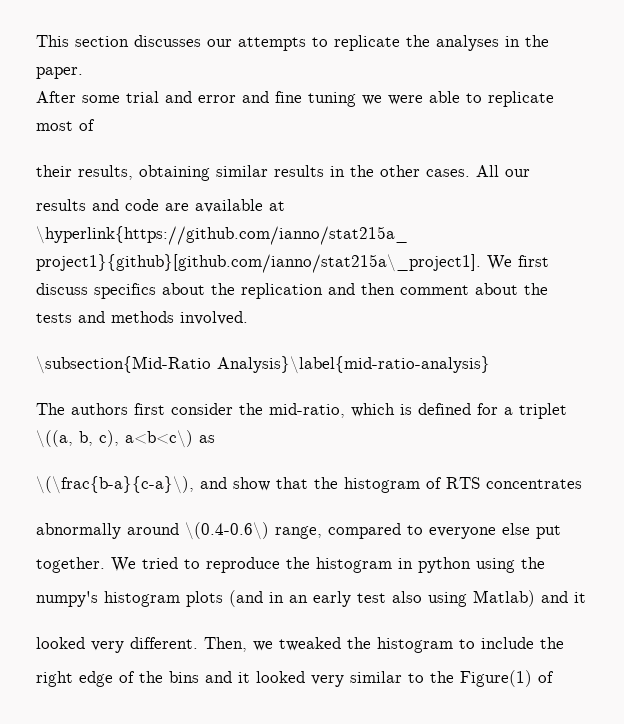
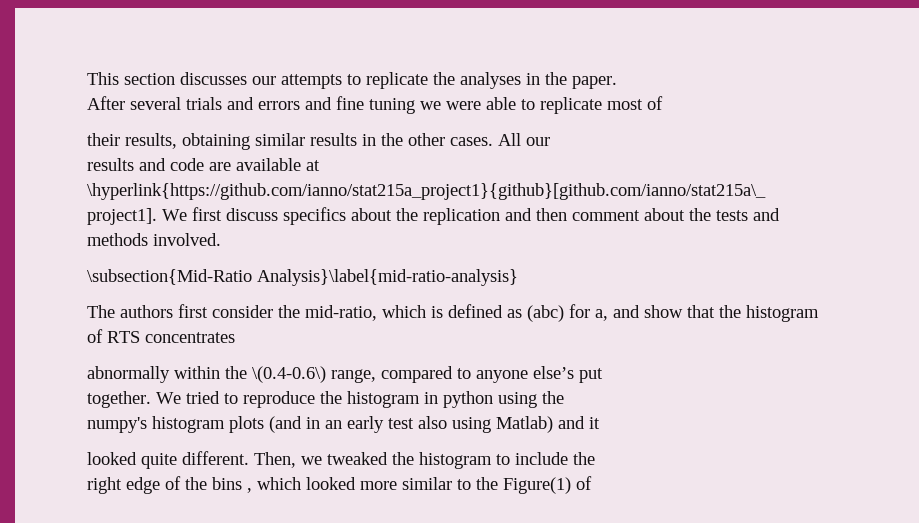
[82,91,236,103] some trial and error -> [130,97,300,110] several trials and errors
[477,403,567,419] [36,430,215,448] [36,476,194,494] for a triplet \((a, b, c), a<b<c\) as // \(\frac{b-a}{c-a}\), -> [507,304,608,322] as (abc) for a,
[127,523,179,535] around -> [174,366,247,379] within the
[429,523,530,539] everyone else -> [476,366,574,383] anyone else’s
[91,641,124,653] very -> [141,453,177,469] quite
[205,671,344,687] and it looked very -> [247,477,397,493] , which looked more

